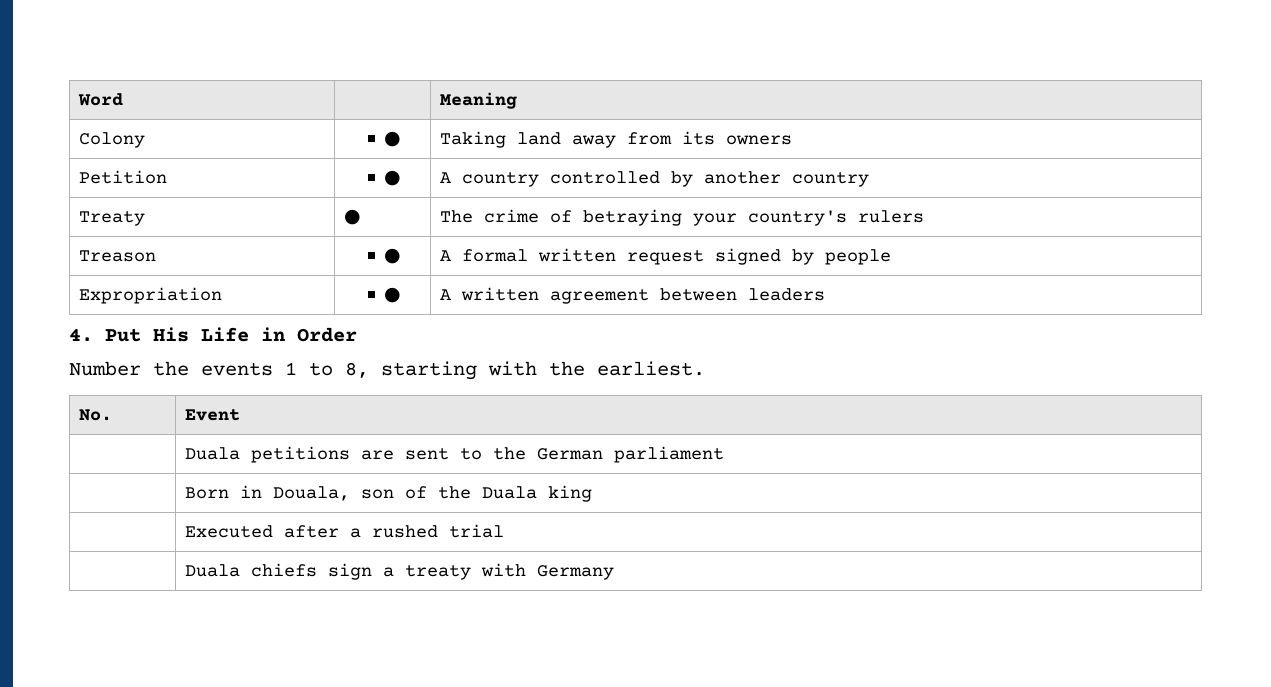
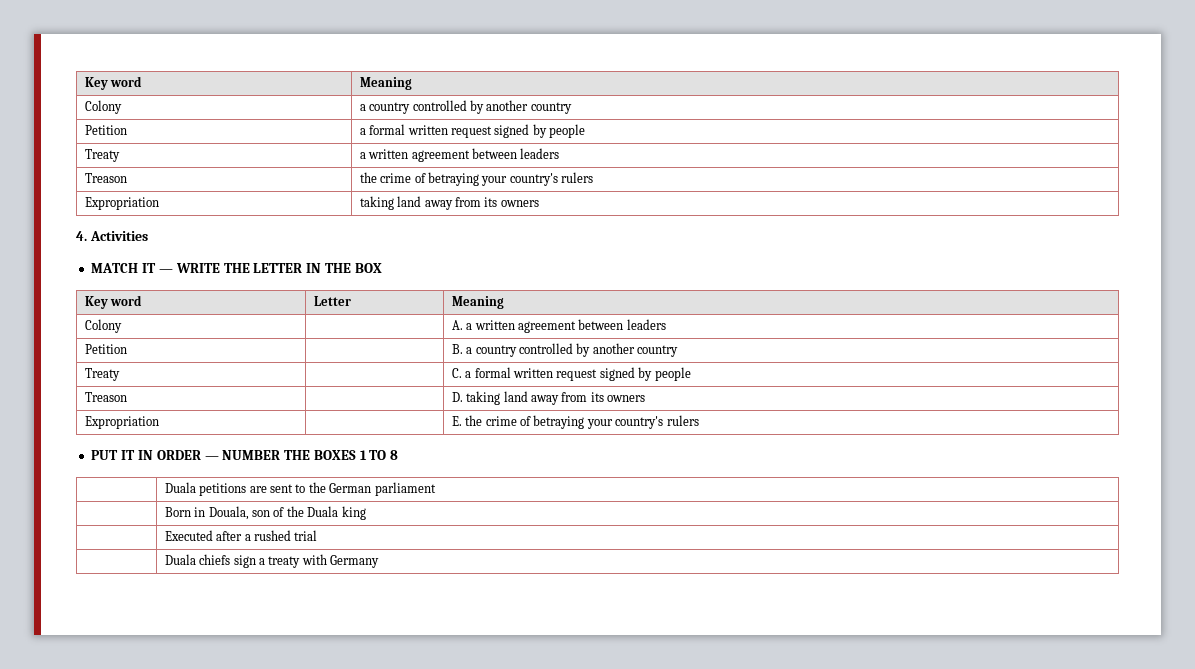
[78,93,124,106] [440,92,518,109] [79,132,146,148] [384,131,402,147] [440,131,793,148] [79,170,168,184] [384,170,402,186] [440,172,452,183] Word | | Meaning // Colony | ● | Taking land away from its owners // Petition | ● | A -> [84,76,143,90] [359,77,412,90] [84,100,122,114] [359,100,572,114] [84,125,127,135] [359,124,586,138] [84,149,120,162] [359,148,560,162] [84,173,127,183] [359,172,594,186] [84,197,159,210] [359,196,539,210] [76,231,148,241] [91,263,382,273] [84,295,143,309] [313,296,351,306] [451,296,504,309] [84,319,122,333] [451,319,666,333] [84,344,127,354] [451,344,473,354] Key word | Meaning // Colony | a country controlled by another country // Petition | a formal written request signed by people // Treaty | a written agreement between leaders // Treason | the crime of betraying your country's rulers // Expropriation | taking land away from its owners // 4. Activities // MATCH IT — WRITE THE LETTER IN THE BOX // Key word | Letter | Meaning // Colony | | A. a written agreement between leaders // Petition | | B. a
[344,209,362,225] [440,209,925,226] [79,250,157,262] [384,248,402,264] [440,248,892,265] [79,287,223,304] [384,287,402,303] [440,287,826,304] [69,327,357,342] [69,361,705,380] [79,409,113,421] [185,409,241,421] ● | The crime of betraying your country's rulers // Treason | ● | A formal written request signed by people // Expropriation | ● | A written agreement between leaders // 4. Put His Life in Order // Number the events 1 to 8, starting with the earliest. // No. | Event -> [451,367,691,381] [84,392,127,402] [451,391,646,405] [84,416,159,429] [451,415,699,429] [91,450,399,460] | C. a formal written request signed by people // Treason | | D. taking land away from its owners // Expropriation | | E. the crime of betraying your country's rulers // PUT IT IN ORDER — NUMBER THE BOXES 1 TO 8

